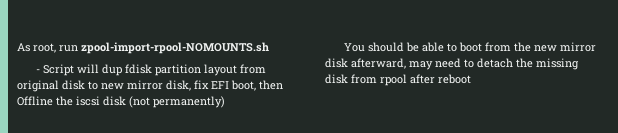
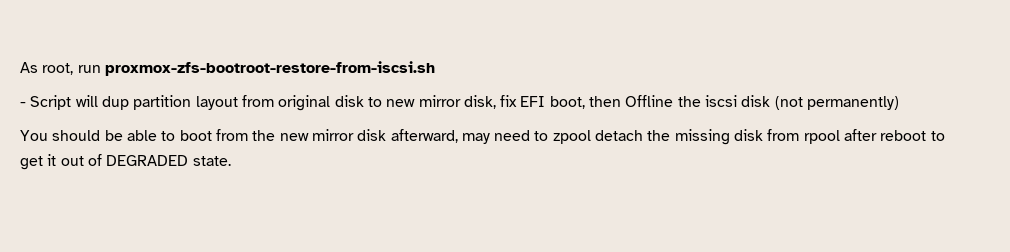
[81,42,269,54] zpool-import-rpool-NOMOUNTS.sh -> [104,61,435,76] proxmox-zfs-bootroot-restore-from-iscsi.sh
[125,64,153,74] fdisk -> (129, 103) none
(474, 63) none -> [552,130,591,144] zpool
(471, 79) none -> [930,131,945,141] [20,154,231,170] to get it out of DEGRADED state.

